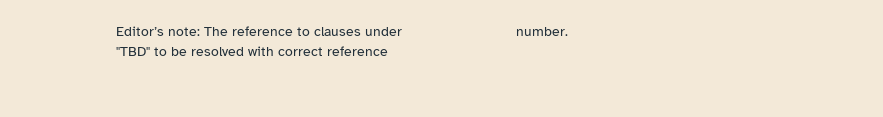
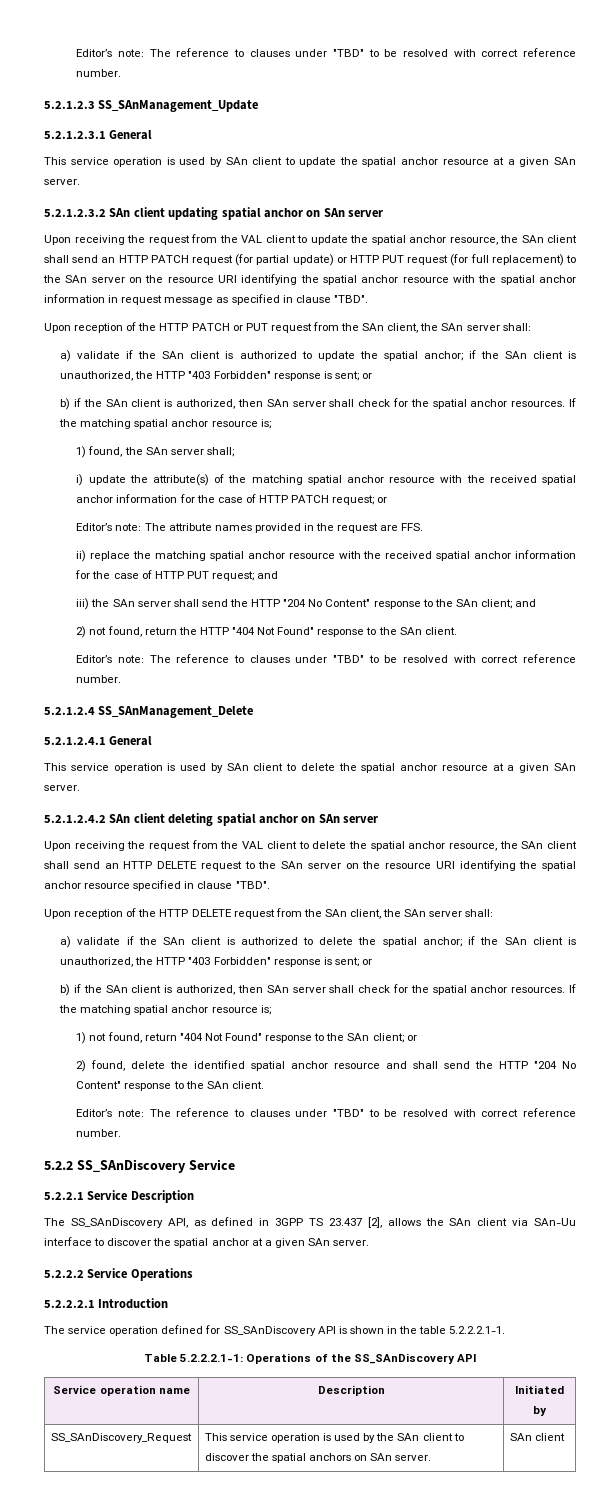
(569, 31) none -> [44,100,259,112] [44,130,153,140] [44,157,576,167] [44,179,80,185] [44,207,383,220] [44,234,577,245] [44,254,576,266] [43,274,576,285] [44,294,368,305] [44,322,531,333] [60,350,576,362] [60,371,373,381] [60,398,576,410] [59,419,271,429] [76,446,234,458] [76,474,577,486] [76,494,388,505] [76,523,424,533] [76,550,577,562] [75,570,279,581] [76,598,537,610] [76,626,457,638] [76,654,577,663] [76,675,122,683] [44,706,254,718] [44,736,153,746] [44,763,576,773] [44,785,80,791] [44,813,378,826] [44,840,577,851] [44,860,576,871] [44,880,270,891] [44,908,494,919] [60,936,576,948] [60,957,373,967] [60,984,576,996] [59,1005,271,1015] [76,1032,417,1044] [76,1060,577,1072] [76,1081,264,1091] [76,1108,577,1117] [76,1129,122,1137] [44,1159,235,1173] [44,1190,194,1203] [44,1217,577,1228] [44,1237,370,1248] [44,1268,193,1281] [44,1298,169,1309] [44,1325,506,1336] [144,1353,476,1364] [53,1385,190,1396] [317,1385,385,1396] [515,1385,564,1394] [533,1406,547,1416] [50,1433,192,1443] [204,1433,464,1443] [204,1453,432,1463] [509,1433,565,1441] // 5.2.1.2.3 SS_SAnManagement_Update // 5.2.1.2.3.1 General // This service operation is used by SAn client to update the spatial anchor resource at a given SAn server. // 5.2.1.2.3.2 SAn client updating spatial anchor on SAn server // Upon receiving the request from the VAL client to update the spatial anchor resource, the SAn client shall send an HTTP PATCH request (for partial update) or HTTP PUT request (for full replacement) to the SAn server on the resource URI identifying the spatial anchor resource with the spatial anchor information in request message as specified in clause "TBD". // Upon reception of the HTTP PATCH or PUT request from the SAn client, the SAn server shall: // a) validate if the SAn client is authorized to update the spatial anchor; if the SAn client is unauthorized, the HTTP "403 Forbidden" response is sent; or // b) if the SAn client is authorized, then SAn server shall check for the spatial anchor resources. If the matching spatial anchor resource is; // 1) found, the SAn server shall; // i) update the attribute(s) of the matching spatial anchor resource with the received spatial anchor information for the case of HTTP PATCH request; or // Editor’s note: The attribute names provided in the request are FFS. // ii) replace the matching spatial anchor resource with the received spatial anchor information for the case of HTTP PUT request; and // iii) the SAn server shall send the HTTP "204 No Content" response to the SAn client; and // 2) not found, return the HTTP "404 Not Found" response to the SAn client. // Editor’s note: The reference to clauses under "TBD" to be resolved with correct reference number. // 5.2.1.2.4 SS_SAnManagement_Delete // 5.2.1.2.4.1 General // This service operation is used by SAn client to delete the spatial anchor resource at a given SAn server. // 5.2.1.2.4.2 SAn client deleting spatial anchor on SAn server // Upon receiving the request from the VAL client to delete the spatial anchor resource, the SAn client shall send an HTTP DELETE request to the SAn server on the resource URI identifying the spatial anchor resource specified in clause "TBD". // Upon reception of the HTTP DELETE request from the SAn client, the SAn server shall: // a) validate if the SAn client is authorized to delete the spatial anchor; if the SAn client is unauthorized, the HTTP "403 Forbidden" response is sent; or // b) if the SAn client is authorized, then SAn server shall check for the spatial anchor resources. If the matching spatial anchor resource is; // 1) not found, return "404 Not Found" response to the SAn client; or // 2) found, delete the identified spatial anchor resource and shall send the HTTP "204 No Content" response to the SAn client. // Editor’s note: The reference to clauses under "TBD" to be resolved with correct reference number. // 5.2.2 SS_SAnDiscovery Service // 5.2.2.1 Service Description // The SS_SAnDiscovery API, as defined in 3GPP TS 23.437 [2], allows the SAn client via SAn-Uu interface to discover the spatial anchor at a given SAn server. // 5.2.2.2 Service Operations // 5.2.2.2.1 Introduction // The service operation defined for SS_SAnDiscovery API is shown in the table 5.2.2.2.1-1. // Table 5.2.2.2.1-1: Operations of the SS_SAnDiscovery API // Service operation name | Description | Initiated by // SS_SAnDiscovery_Request | This service operation is used by the SAn client to discover the spatial anchors on SAn server. | SAn client

